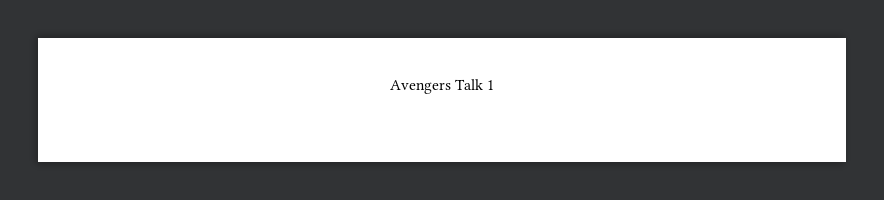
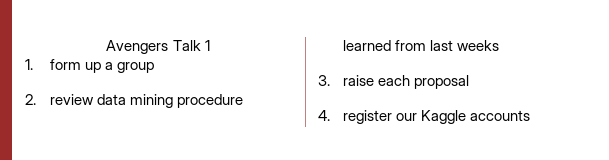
(495, 85) none -> [25,59,154,73] [25,94,243,108] [342,40,499,51] [318,75,469,89] [318,110,530,124] // 1. form up a group // 2. review data mining procedure learned from last weeks // 3. raise each proposal // 4. register our Kaggle accounts

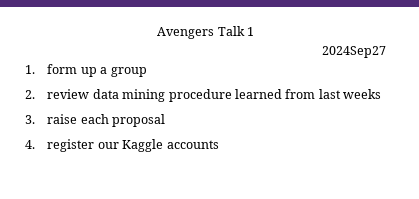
(210, 45) none -> [322,46,386,58] // 2024Sep27

